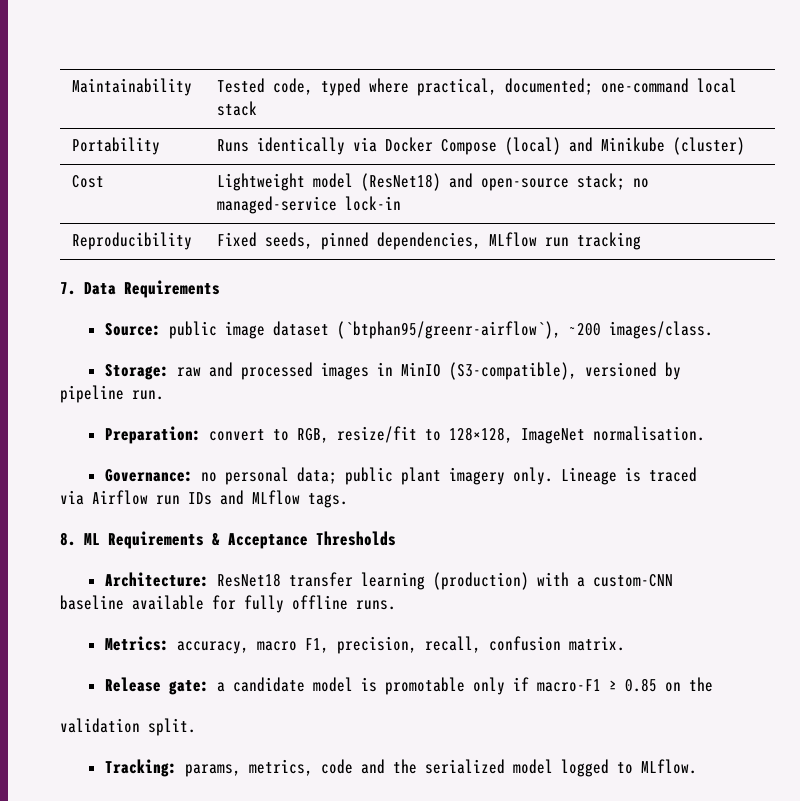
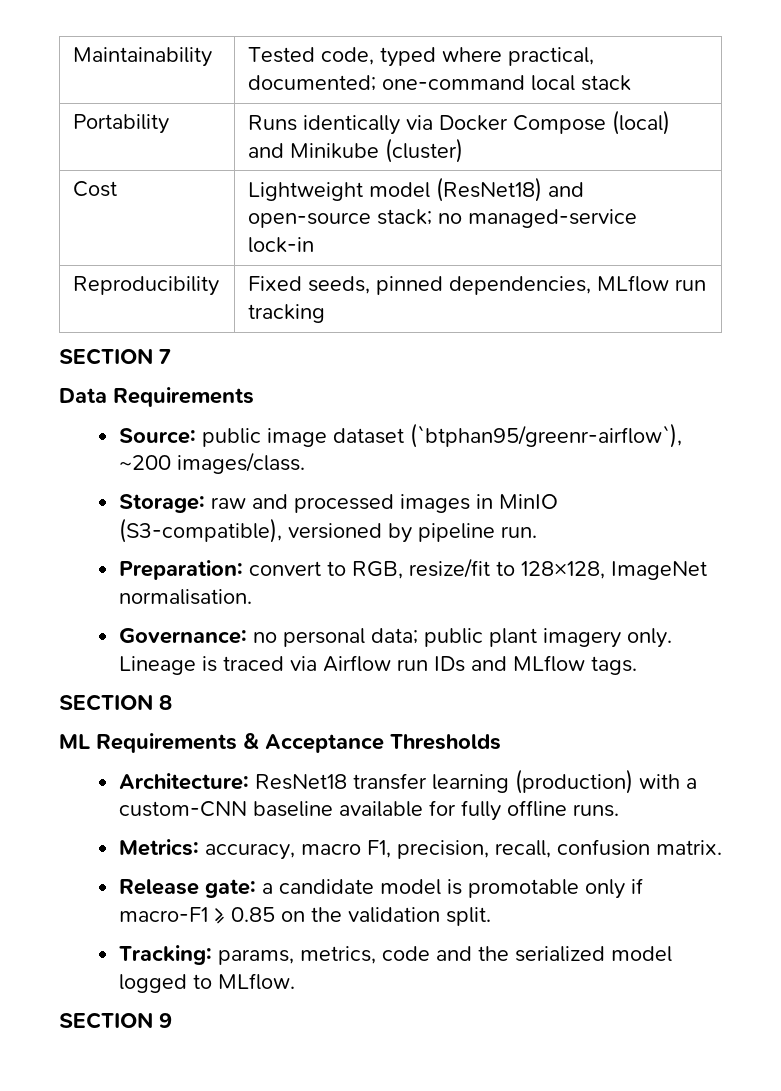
[60,282,76,295] 7. -> [59,348,171,365] SECTION 7 //
(681, 371) // -> (412, 533) none
(697, 474) // -> (284, 663) none
[60,532,76,546] 8. -> [59,694,172,711] SECTION 8 //
(673, 580) // -> (247, 809) none
(713, 684) // -> (342, 914) none
(697, 766) none -> [59,1012,172,1029] // SECTION 9

